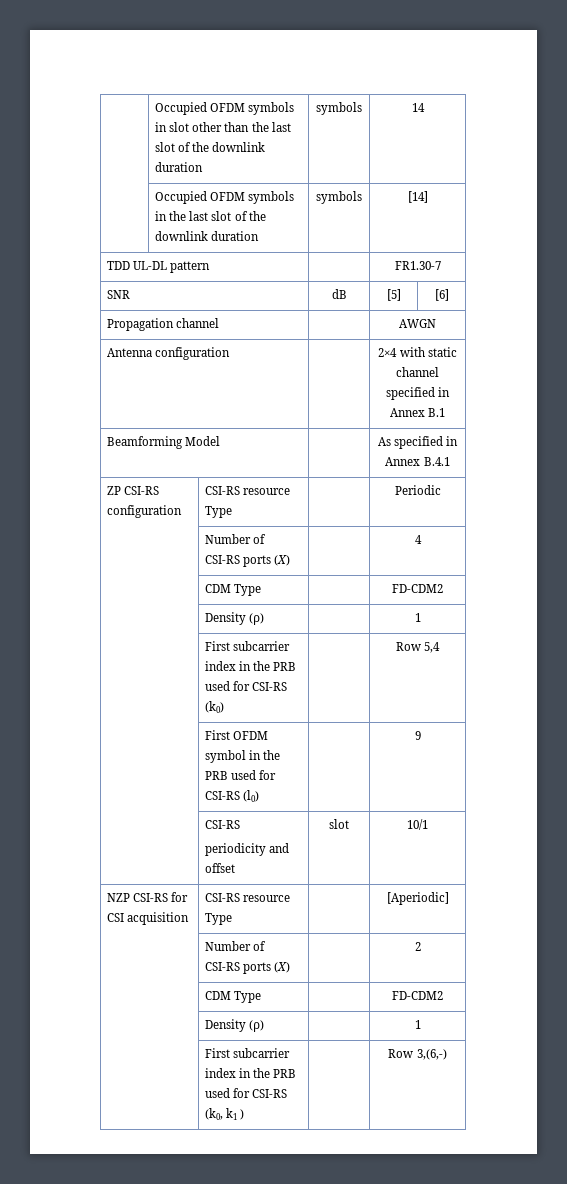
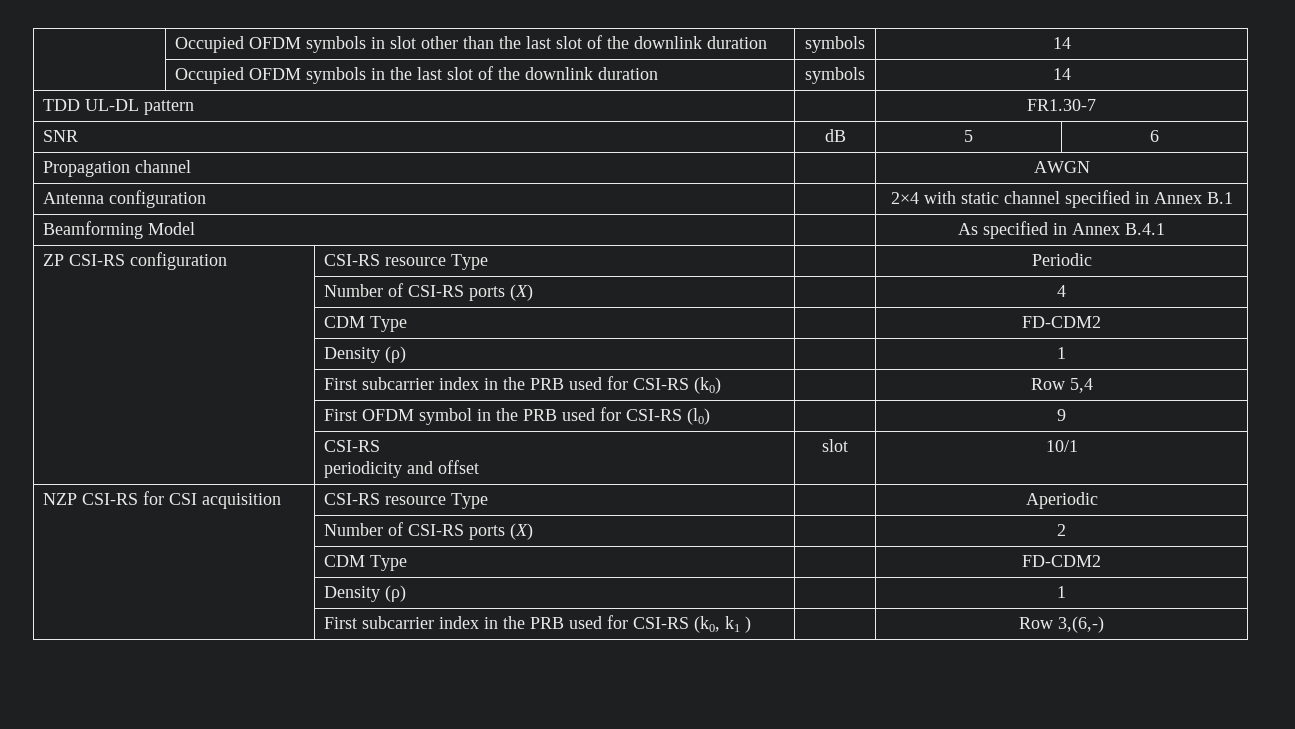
[407,191,428,203] [14] -> [1052,68,1071,80] 14
[386,289,401,301] [434,289,449,301] [5] | [6] -> [964,130,973,142] [1150,130,1159,142] 5 | 6
[386,892,449,905] [Aperiodic] -> [1025,492,1098,509] Aperiodic

